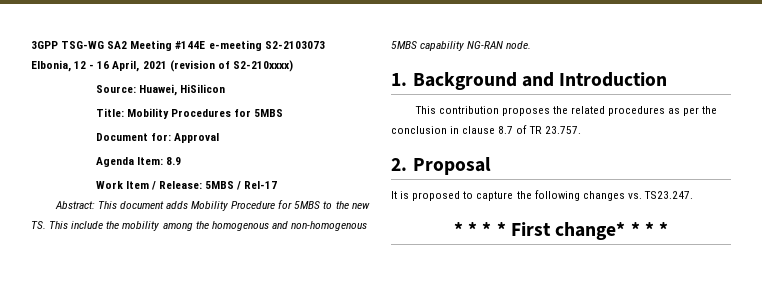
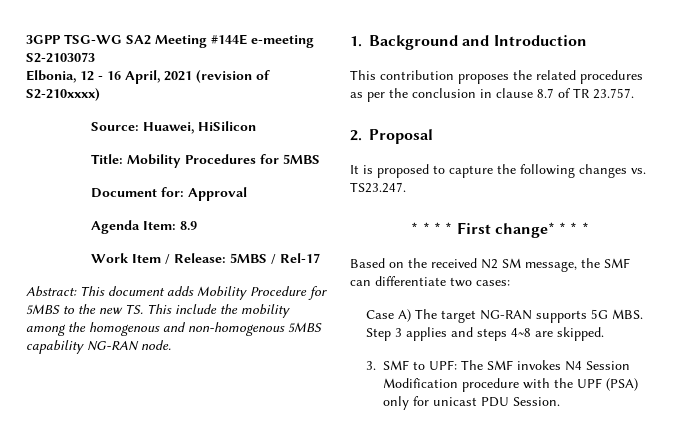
(669, 229) none -> [350,258,630,272] [350,276,510,287] [366,309,644,323] [366,327,605,341] [366,360,631,371] [383,378,639,392] [383,396,561,410] // Based on the received N2 SM message, the SMF can differentiate two cases: // Case A) The target NG-RAN supports 5G MBS. Step 3 applies and steps 4~8 are skipped. // 3. SMF to UPF: The SMF invokes N4 Session Modification procedure with the UPF (PSA) only for unicast PDU Session.

